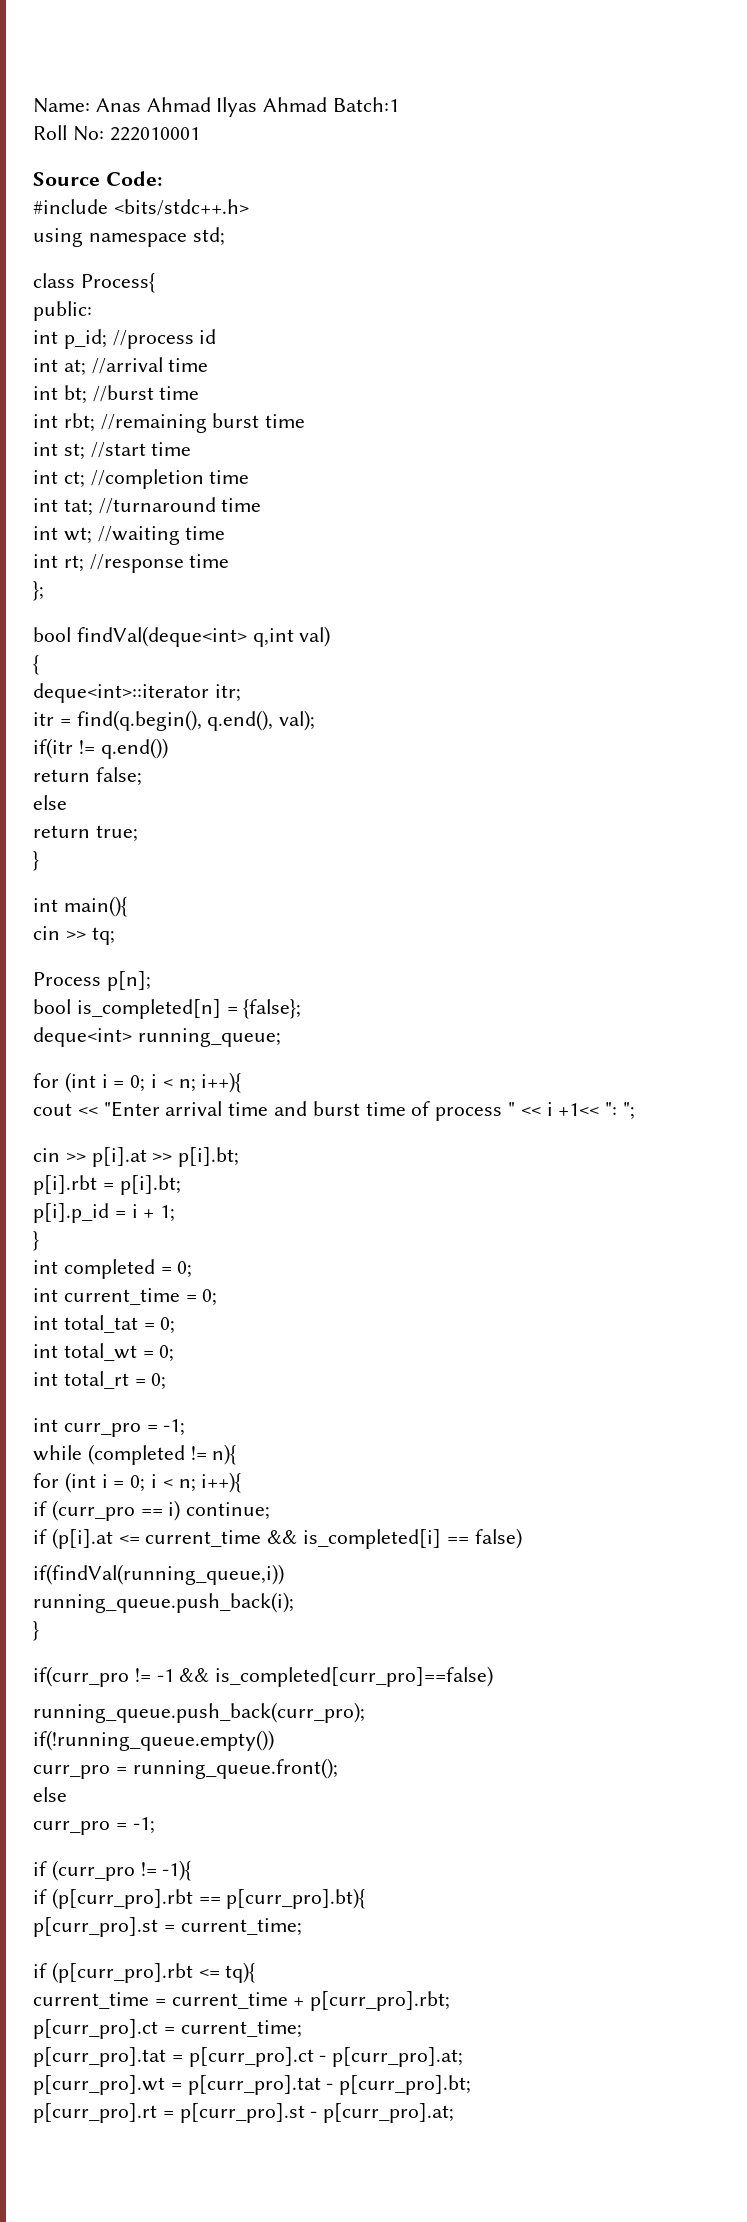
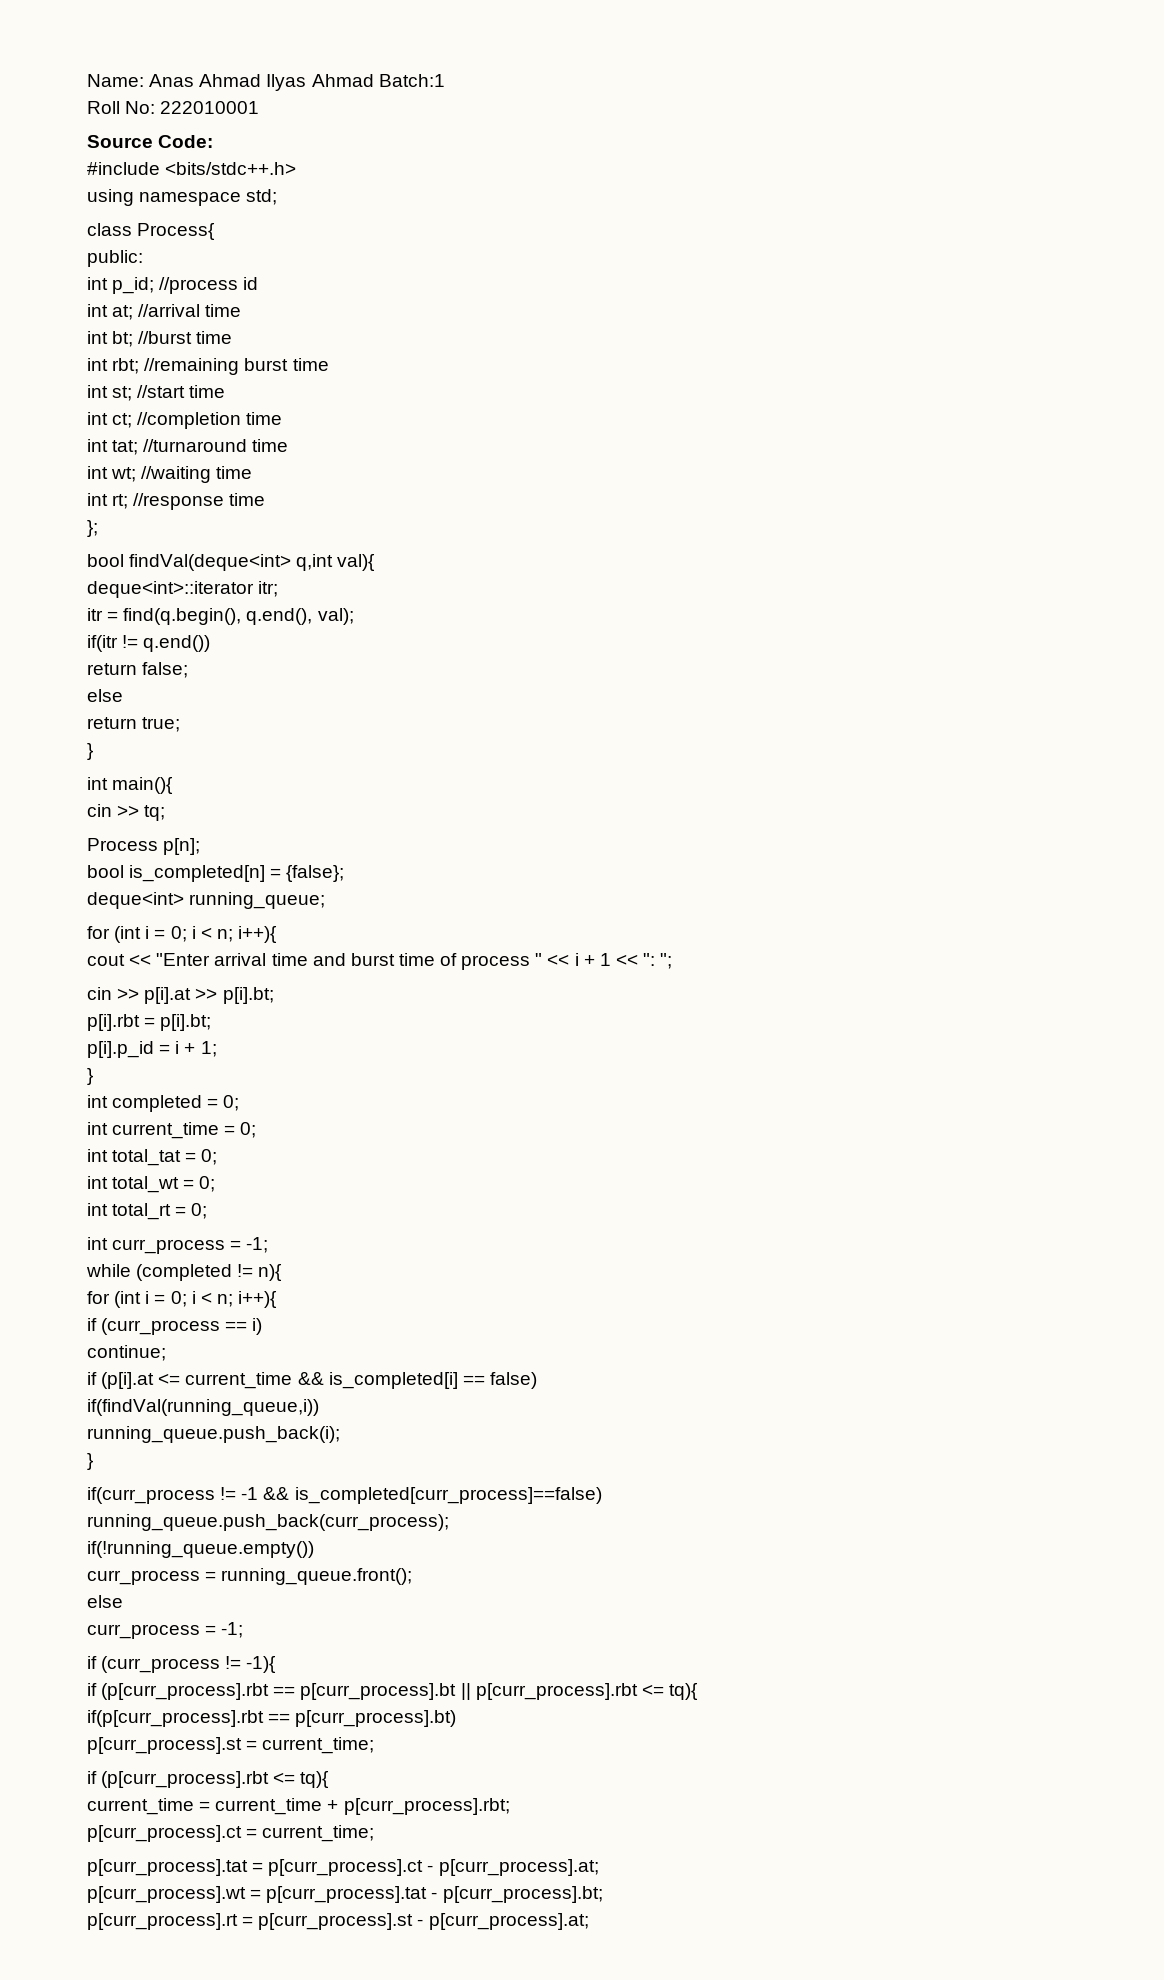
[299,626,331,647] [33,655,39,675] val) // { -> [337,554,376,571] val){
[558,1103,600,1116] +1<< -> [583,953,638,966] + 1 <<
[63,1423,141,1437] curr_pro -> [112,1239,226,1254] curr_process
[51,1500,135,1521] (curr_pro -> [101,1318,221,1335] (curr_process
(181, 1510) none -> (263, 1326) //
[33,1666,129,1687] if(curr_pro -> [87,1487,215,1504] if(curr_process
[215,1666,494,1687] [33,1702,365,1723] is_completed[curr_pro]==false) // running_queue.push_back(curr_pro); -> [294,1487,602,1504] [87,1514,449,1531] is_completed[curr_process]==false) // running_queue.push_back(curr_process);
[33,1765,110,1779] curr_pro -> [87,1570,200,1585] curr_process
[33,1821,110,1835] curr_pro -> [87,1624,200,1639] curr_process
[51,1860,135,1881] (curr_pro -> [101,1656,221,1673] (curr_process
[51,1888,366,1909] [33,1917,158,1937] (p[curr_pro].rbt == p[curr_pro].bt){ // p[curr_pro].st -> [101,1683,698,1700] [87,1710,457,1727] [87,1737,242,1754] (p[curr_process].rbt == p[curr_process].bt || p[curr_process].rbt <= tq){ // if(p[curr_process].rbt == p[curr_process].bt) // p[curr_process].st
[51,1962,193,1983] (p[curr_pro].rbt -> [101,1771,270,1788] (p[curr_process].rbt
[310,1991,451,2011] [33,2019,302,2039] [33,2047,464,2067] [33,2075,472,2095] [33,2103,455,2123] p[curr_pro].rbt; // p[curr_pro].ct = current_time; // p[curr_pro].tat = p[curr_pro].ct - p[curr_pro].at; // p[curr_pro].wt = p[curr_pro].tat - p[curr_pro].bt; // p[curr_pro].rt = p[curr_pro].st - p[curr_pro].at; -> [343,1798,510,1815] [87,1825,375,1842] [87,1859,599,1876] [87,1886,603,1903] [87,1913,589,1930] p[curr_process].rbt; // p[curr_process].ct = current_time; // p[curr_process].tat = p[curr_process].ct - p[curr_process].at; // p[curr_process].wt = p[curr_process].tat - p[curr_process].bt; // p[curr_process].rt = p[curr_process].st - p[curr_process].at;

